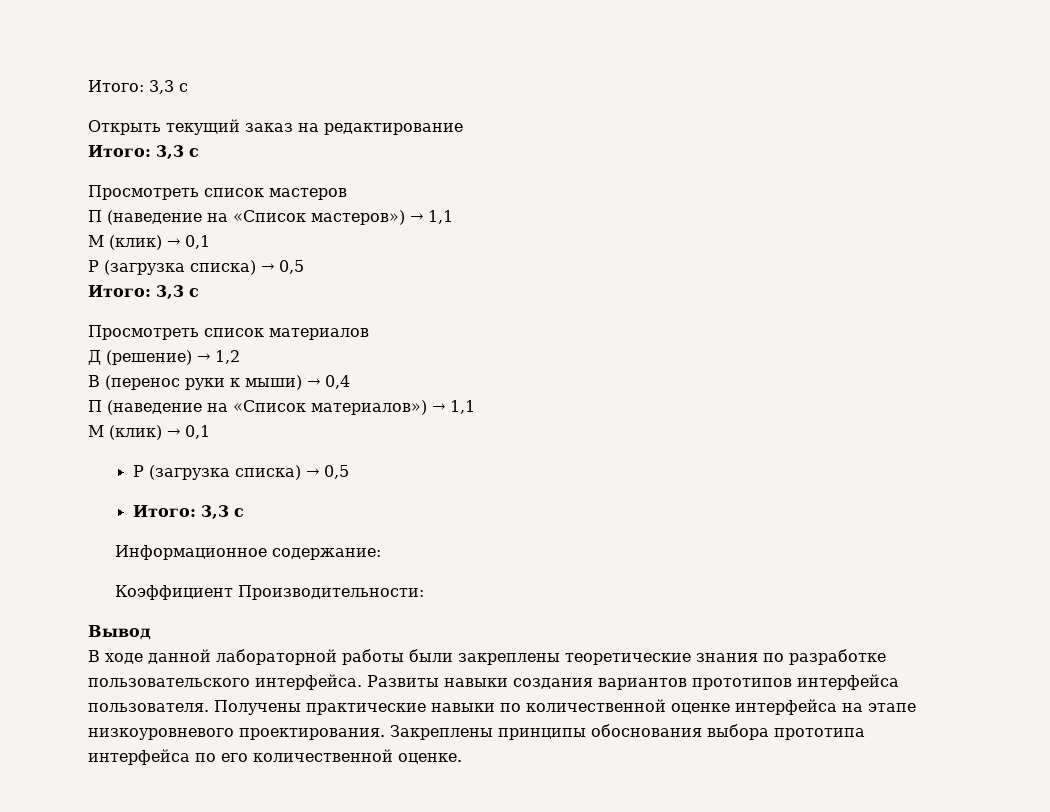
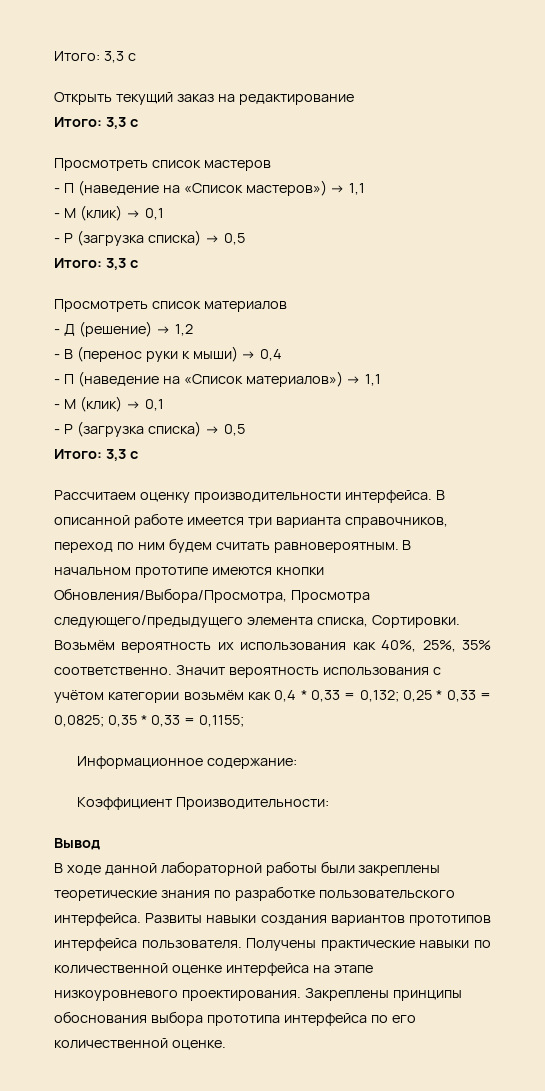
(347, 194) none -> [54,188,60,193] -
[88,235,210,250] М (клик) → 0,1 // -> [54,205,164,221] [54,238,60,243] - М (клик) → 0,1 // -
(369, 334) none -> [54,329,60,334] -
(240, 357) none -> [54,354,60,359] -
(350, 382) none -> [54,379,60,384] -
[88,425,210,440] [132,465,349,480] [132,505,244,519] М (клик) → 0,1 // Р (загрузка списка) → 0,5 // Итого: 3,3 с -> [54,396,164,412] [54,421,245,437] [54,449,138,461] [54,490,445,503] [54,513,448,528] [54,538,412,553] [54,567,324,578] [54,588,370,603] [54,615,460,628] [54,640,492,653] [54,665,441,678] [54,690,491,703] [54,715,244,727] - М (клик) → 0,1 // - Р (загрузка списка) → 0,5 // Итого: 3,3 c // Рассчитаем оценку производительности интерфейса. В описанной работе имеется три варианта справочников, переход по ним будем считать равновероятным. В начальном прототипе имеются кнопки Обновления/Выбора/Просмотра, Просмотра следующего/предыдущего элемента списка, Сортировки. Возьмём вероятность их использования как 40%, 25%, 35% соответственно. Значит вероятность использования с учётом категории возьмём как 0,4 * 0,33 = 0,132; 0,25 * 0,33 = 0,0825; 0,35 * 0,33 = 0,1155;

